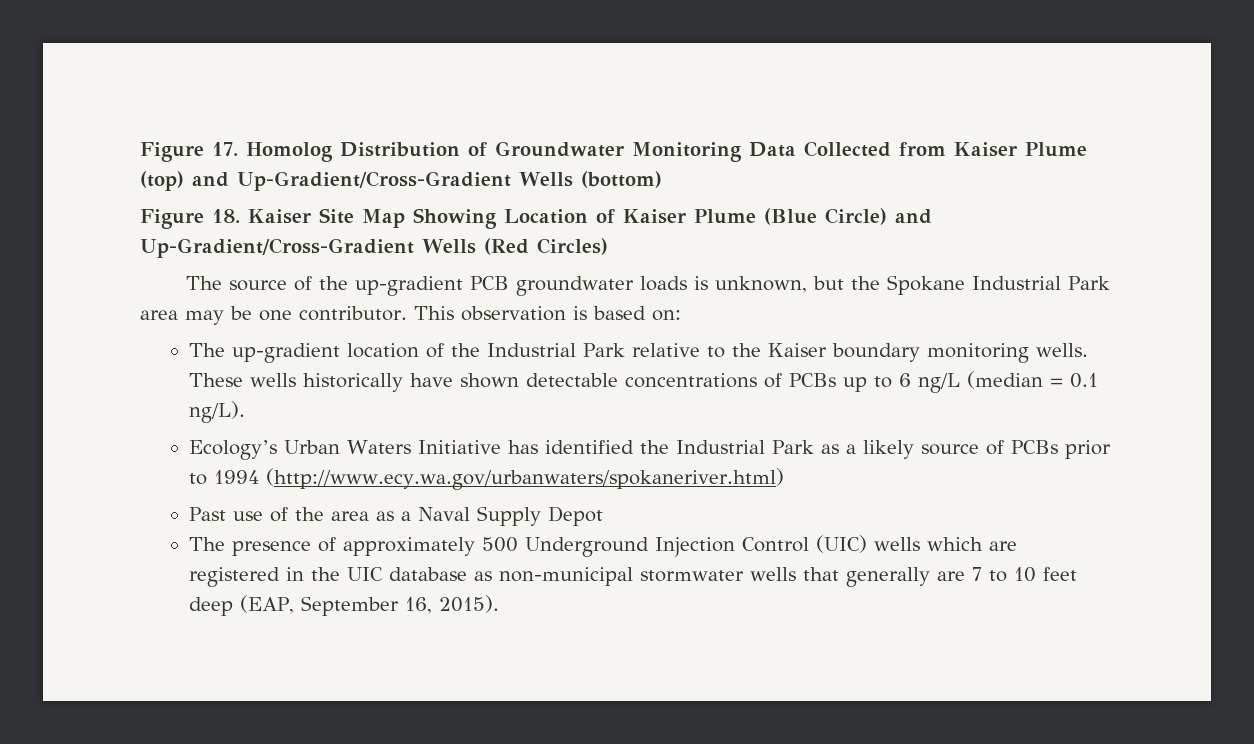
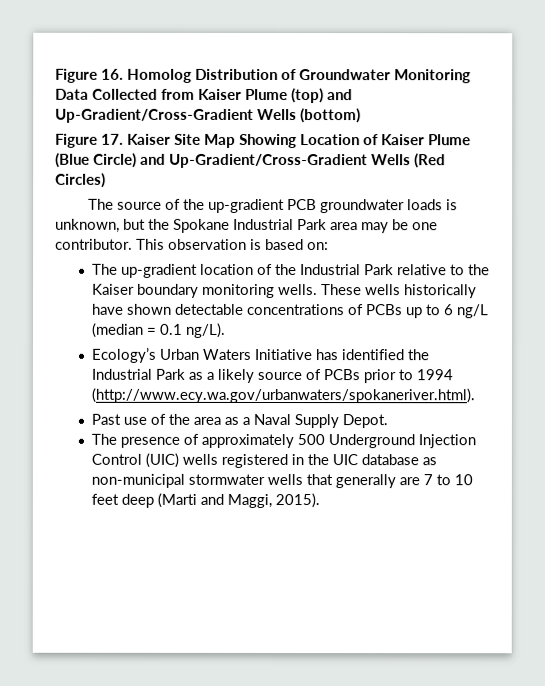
[140,142,238,162] Figure 17. -> [55,68,124,83] Figure 16.
[212,209,240,223] 18. -> [101,133,124,145] 17.
[266,468,785,490] (http://www.ecy.wa.gov/urbanwaters/spokaneriver.html) -> [90,387,475,404] (http://www.ecy.wa.gov/urbanwaters/spokaneriver.html).
[548,506,604,526] Depot -> [341,414,388,429] Depot.
[927,537,1018,551] which are -> (218, 459) none
[240,595,433,616] (EAP, September 16, -> [156,492,272,508] (Marti and Maggi,

